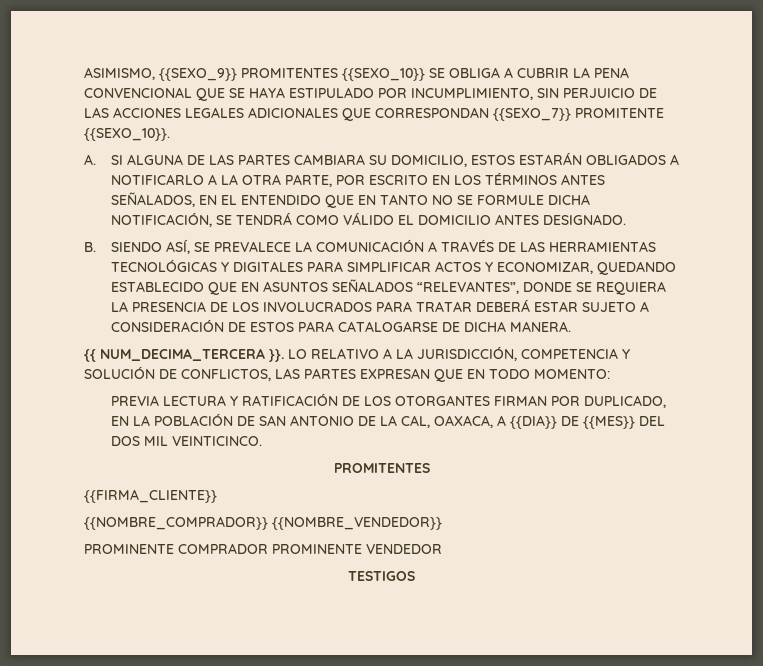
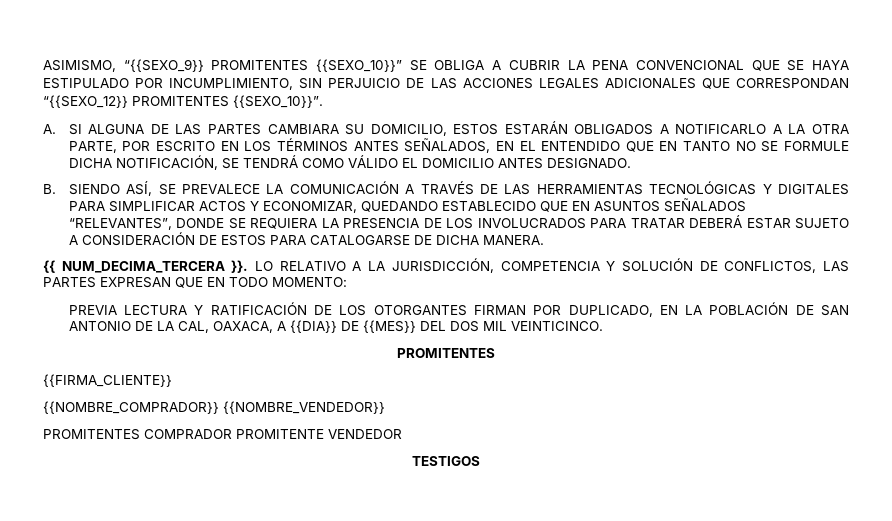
[159,68,425,81] {{SEXO_9}} PROMITENTES {{SEXO_10}} -> [123,59,403,72] “{{SEXO_9}} PROMITENTES {{SEXO_10}}”
[493,108,664,121] [84,128,170,141] {{SEXO_7}} PROMITENTE {{SEXO_10}}. -> [43,95,323,108] “{{SEXO_12}} PROMITENTES {{SEXO_10}}”.
[84,543,362,554] PROMINENTE COMPRADOR PROMINENTE -> [43,429,324,440] PROMITENTES COMPRADOR PROMITENTE

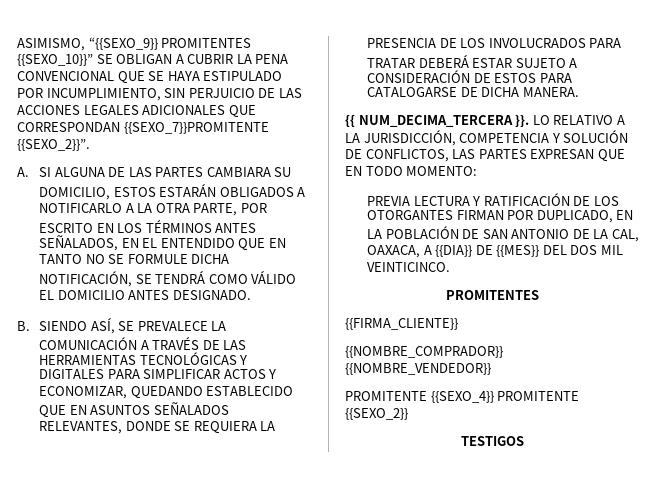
[434,60,485,70] OBLIGA -> [116,54,173,64] OBLIGAN
[43,95,323,108] “{{SEXO_12}} PROMITENTES {{SEXO_10}}”. -> [123,122,269,134] [17,139,90,151] {{SEXO_7}}PROMITENTE {{SEXO_2}}”.
[68,218,172,230] “RELEVANTES”, -> [39,421,123,434] RELEVANTES,
[43,429,402,440] PROMITENTES COMPRADOR PROMITENTE VENDEDOR -> [345,391,580,403] [345,408,408,420] PROMITENTE {{SEXO_4}} PROMITENTE {{SEXO_2}}

